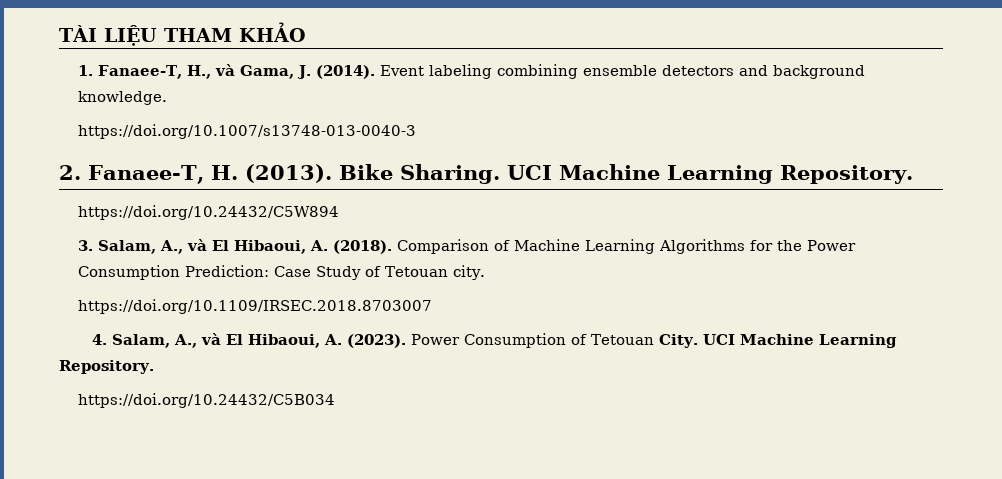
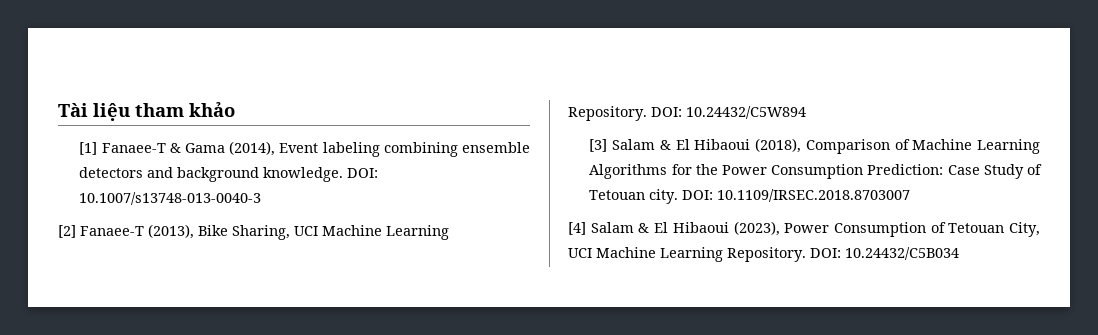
[59,22,306,46] [78,64,376,79] TÀI LIỆU THAM KHẢO // 1. Fanaee-T, H., và Gama, J. (2014). -> [58,102,235,121] [79,141,276,156] Tài liệu tham khảo // [1] Fanaee-T & Gama (2014),
[78,124,417,139] [59,164,913,184] [78,205,340,220] [78,239,393,254] // https://doi.org/10.1007/s13748-013-0040-3 // 2. Fanaee-T, H. (2013). Bike Sharing. UCI Machine Learning Repository. // https://doi.org/10.24432/C5W894 // 3. Salam, A., và El Hibaoui, A. (2018). -> [347,168,379,178] [79,192,262,205] [58,224,449,240] [568,106,806,121] [589,138,802,153] DOI: 10.1007/s13748-013-0040-3 // [2] Fanaee-T (2013), Bike Sharing, UCI Machine Learning Repository. DOI: 10.24432/C5W894 // [3] Salam & El Hibaoui (2018),
[78,299,433,314] [92,333,407,348] // https://doi.org/10.1109/IRSEC.2018.8703007 // 4. Salam, A., và El Hibaoui, A. (2023). -> [682,189,911,202] [568,221,780,236] DOI: 10.1109/IRSEC.2018.8703007 // [4] Salam & El Hibaoui (2023),
[659,334,898,348] [59,360,154,374] [78,393,336,408] City. UCI Machine Learning Repository. // https://doi.org/10.24432/C5B034 -> [1009,222,1040,237] [568,247,959,262] City, UCI Machine Learning Repository. DOI: 10.24432/C5B034

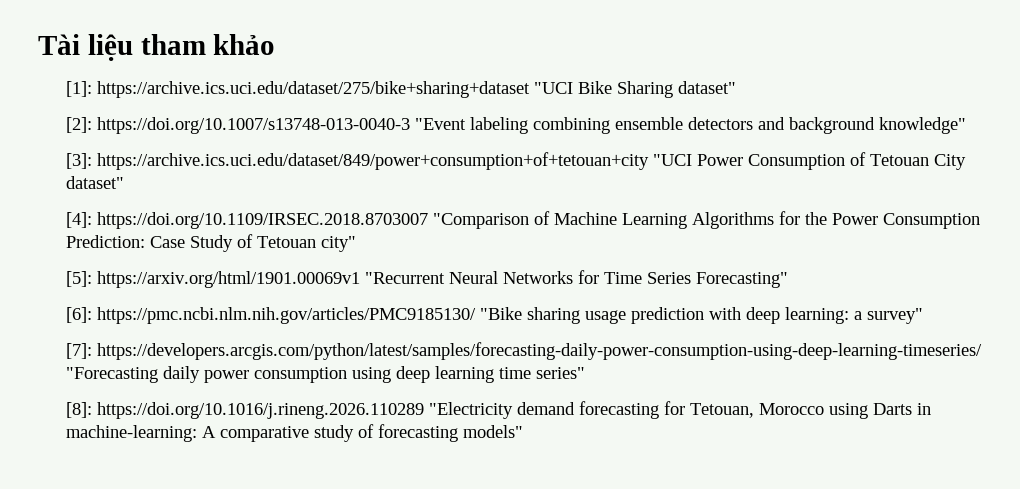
[79,141,319,156] [1] Fanaee-T & Gama (2014), Event -> [65,81,736,98] [65,117,466,134] [1]: https://archive.ics.uci.edu/dataset/275/bike+sharing+dataset "UCI Bike Sharing dataset" // [2]: https://doi.org/10.1007/s13748-013-0040-3 "Event
[263,167,379,182] [79,192,262,205] [58,224,449,240] [568,106,806,121] [589,138,890,154] knowledge. DOI: 10.1007/s13748-013-0040-3 // [2] Fanaee-T (2013), Bike Sharing, UCI Machine Learning Repository. DOI: 10.24432/C5W894 // [3] Salam & El Hibaoui (2018), Comparison -> [878,117,966,134] [65,152,966,170] [65,176,124,189] [65,212,529,229] knowledge" // [3]: https://archive.ics.uci.edu/dataset/849/power+consumption+of+tetouan+city "UCI Power Consumption of Tetouan City dataset" // [4]: https://doi.org/10.1109/IRSEC.2018.8703007 "Comparison
[649,189,911,204] [568,221,1040,237] [568,247,959,262] city. DOI: 10.1109/IRSEC.2018.8703007 // [4] Salam & El Hibaoui (2023), Power Consumption of Tetouan City, UCI Machine Learning Repository. DOI: 10.24432/C5B034 -> [320,236,356,252] [65,270,788,288] [65,307,923,324] [65,342,982,360] [65,366,585,383] [65,401,931,419] [65,424,523,442] city" // [5]: https://arxiv.org/html/1901.00069v1 "Recurrent Neural Networks for Time Series Forecasting" // [6]: https://pmc.ncbi.nlm.nih.gov/articles/PMC9185130/ "Bike sharing usage prediction with deep learning: a survey" // [7]: https://developers.arcgis.com/python/latest/samples/forecasting-daily-power-consumption-using-deep-learning-timeseries/ "Forecasting daily power consumption using deep learning time series" // [8]: https://doi.org/10.1016/j.rineng.2026.110289 "Electricity demand forecasting for Tetouan, Morocco using Darts in machine-learning: A comparative study of forecasting models"

